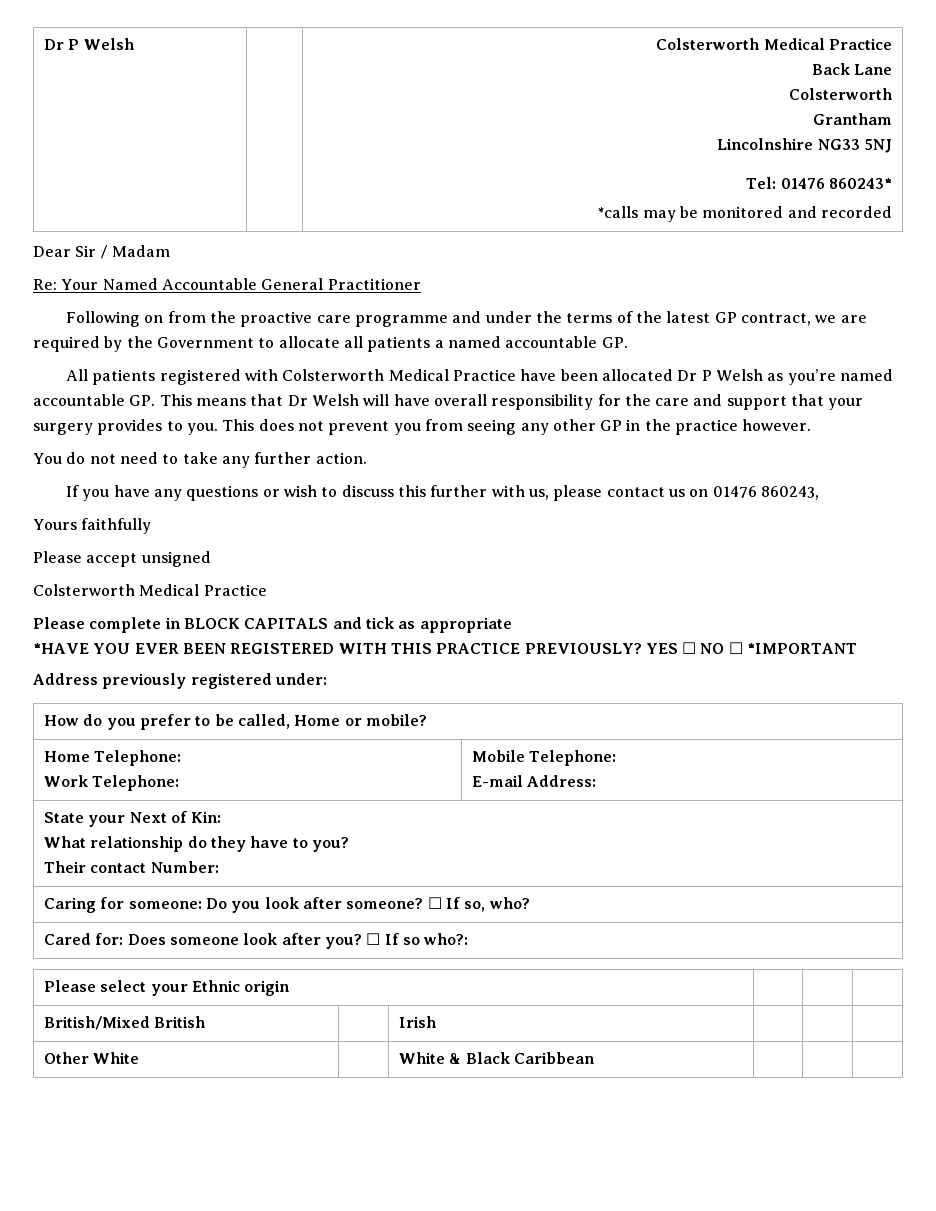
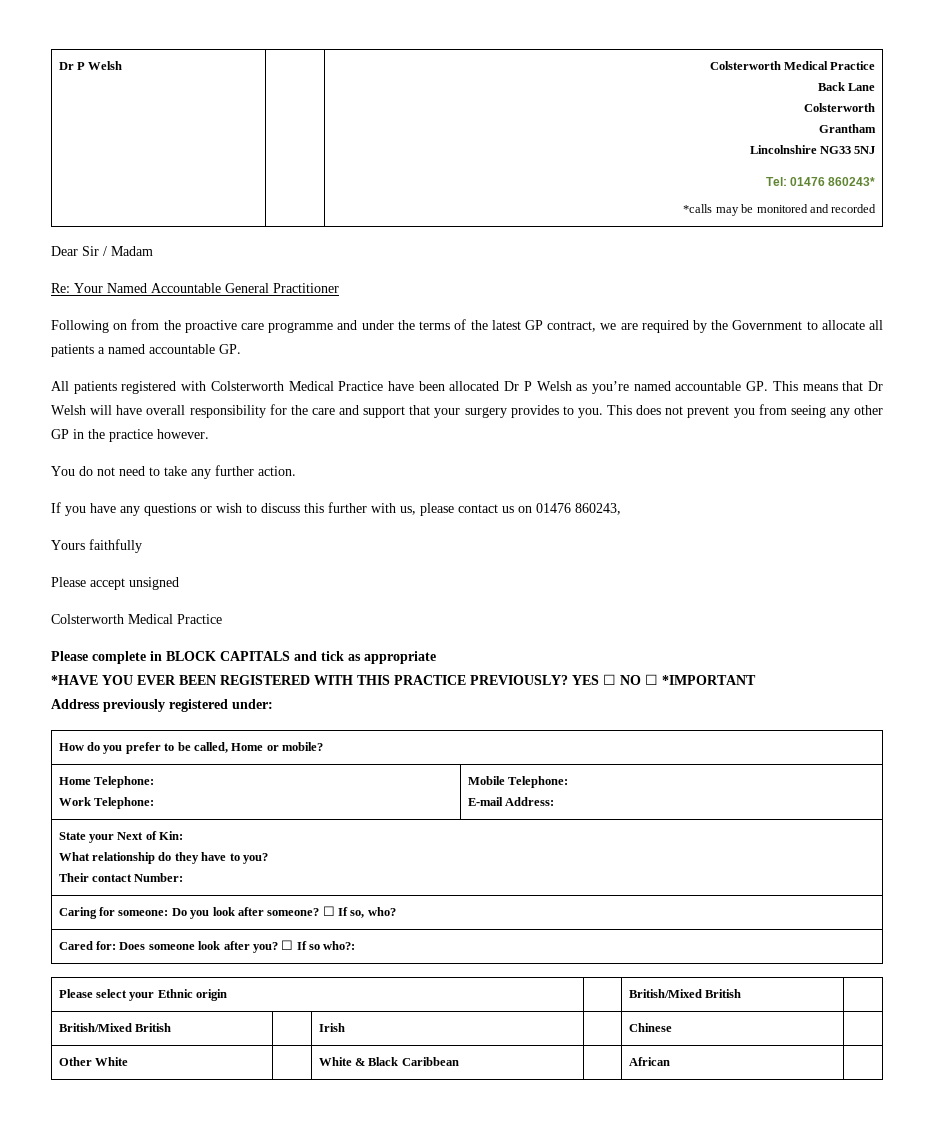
(291, 988) none -> [628,989,742,998] British/Mixed British
(437, 1022) none -> [628,1023,672,1032] Chinese
(596, 1058) none -> [628,1057,670,1066] African

